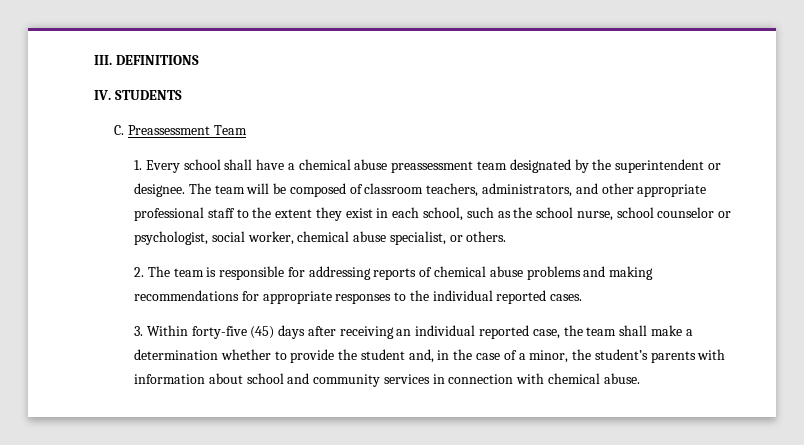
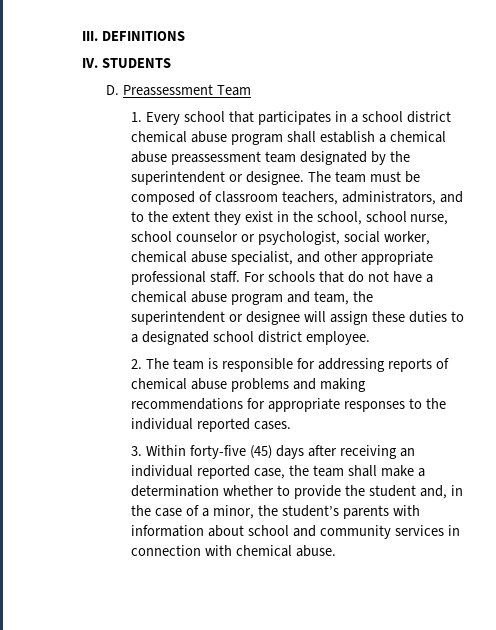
[113,125,124,135] C. -> [106,85,120,95] D.
[224,159,285,170] shall have -> [228,111,451,125] [131,131,375,145] that participates in a school district chemical abuse program shall establish
[246,183,270,194] will -> [369,171,401,182] must
[601,183,707,197] [133,207,235,221] other appropriate professional staff -> (463, 197) none
[392,207,533,221] each school, such as the -> [292,211,362,225] the school,
[449,231,507,242] or others. -> [296,251,433,265] [131,271,433,285] [131,291,373,305] [131,311,464,325] [131,331,370,345] and other appropriate professional staff. For schools that do not have a chemical abuse program and team, the superintendent or designee will assign these duties to a designated school district employee.

